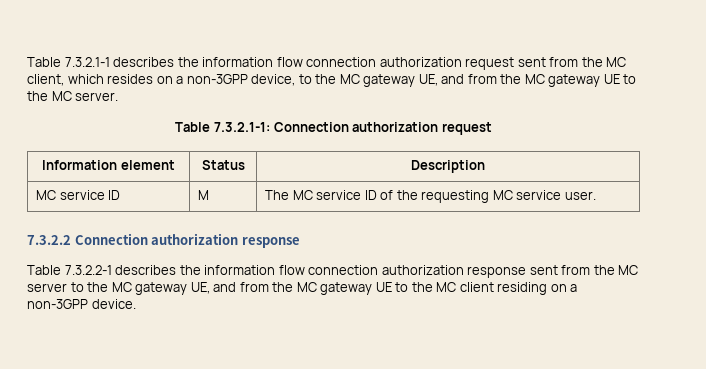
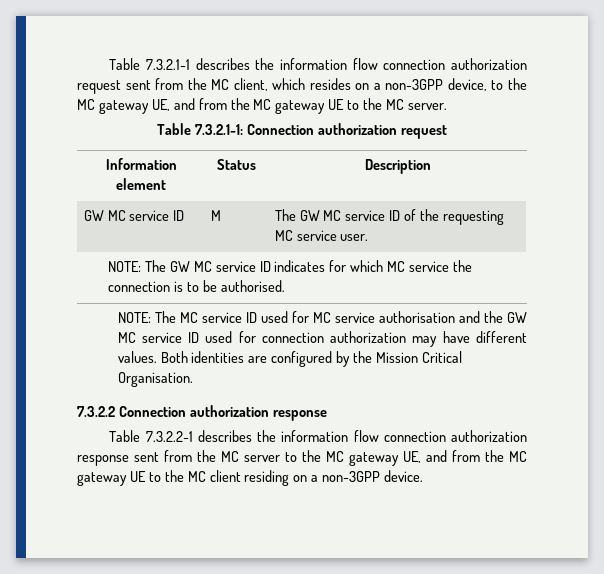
(486, 166) none -> [83,210,104,221] GW
(290, 195) none -> [299,210,320,221] GW
(596, 195) none -> [107,260,473,272] [107,280,285,292] [117,311,527,323] [117,331,527,347] [117,351,462,367] [117,372,193,387] // NOTE: The GW MC service ID indicates for which MC service the connection is to be authorised. // NOTE: The MC service ID used for MC service authorisation and the GW MC service ID used for connection authorization may have different values. Both identities are configured by the Mission Critical Organisation.

